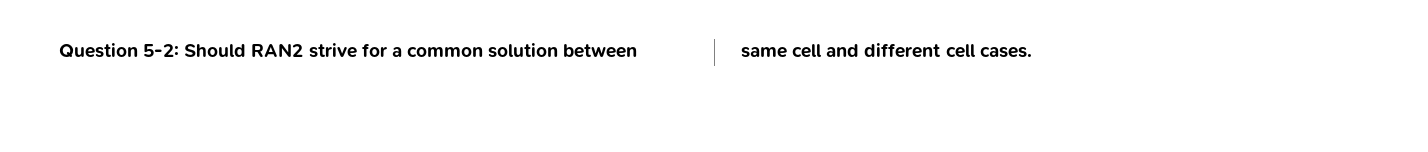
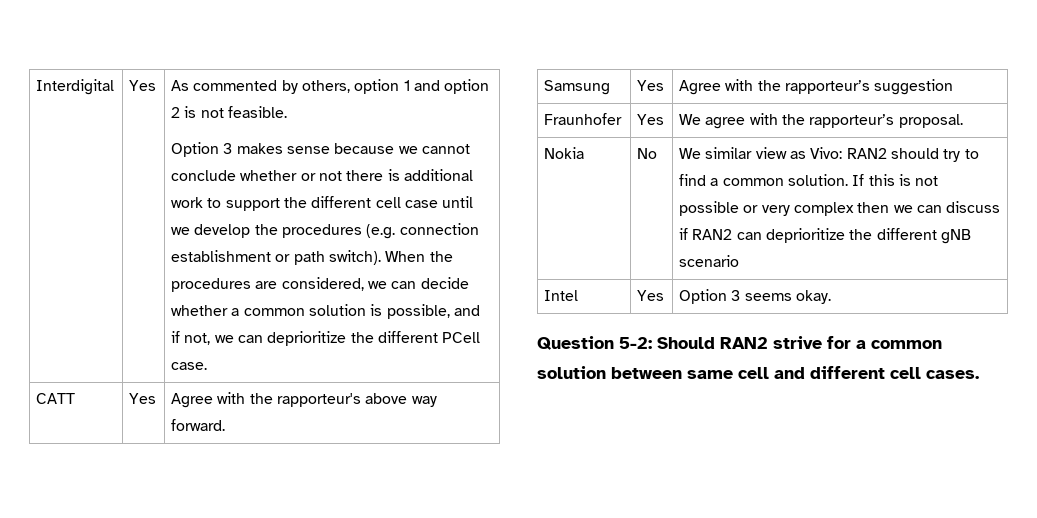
(59, 50) none -> [36,79,115,95] [129,80,157,91] [171,79,490,94] [171,106,288,118] [171,142,470,157] [171,169,473,181] [171,196,474,211] [171,223,479,239] [171,250,453,265] [171,277,469,292] [171,304,480,319] [171,331,481,346] [171,362,208,370] [36,393,76,404] [129,393,157,404] [171,392,437,408] [171,419,226,431] [544,80,611,95] [637,80,665,91] [679,79,954,95] [544,113,623,125] [637,114,665,125] [679,113,963,129] [544,147,585,159] [637,148,658,159] [679,147,979,162] [679,174,939,186] [679,201,1001,216] [679,228,971,244] [679,255,740,267] [544,290,579,301] [637,290,665,301] [679,289,832,304] Interdigital | Yes | As commented by others, option 1 and option 2 is not feasible. // Option 3 makes sense because we cannot conclude whether or not there is additional work to support the different cell case until we develop the procedures (e.g. connection establishment or path switch). When the procedures are considered, we can decide whether a common solution is possible, and if not, we can deprioritize the different PCell case. // CATT | Yes | Agree with the rapporteur's above way forward. // Samsung | Yes | Agree with the rapporteur’s suggestion // Fraunhofer | Yes | We agree with the rapporteur’s proposal. // Nokia | No | We similar view as Vivo: RAN2 should try to find a common solution. If this is not possible or very complex then we can discuss if RAN2 can deprioritize the different gNB scenario // Intel | Yes | Option 3 seems okay. //

